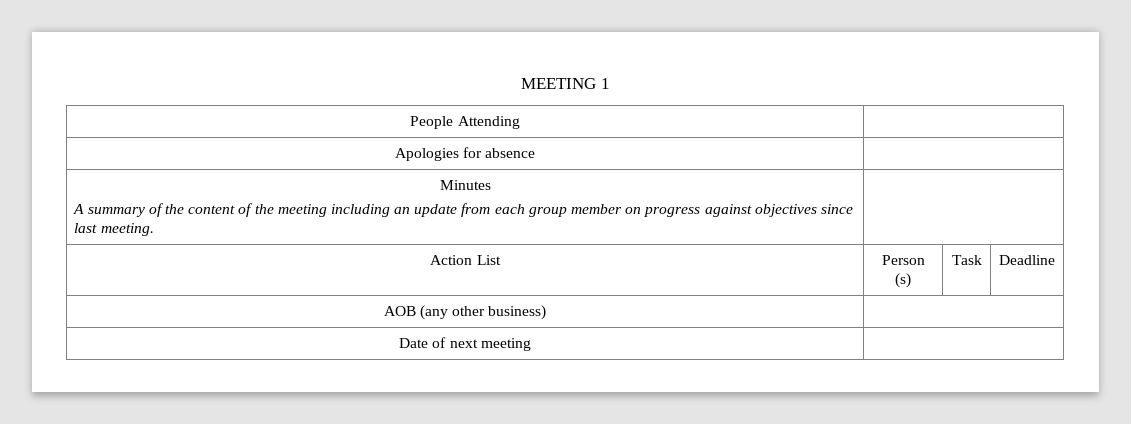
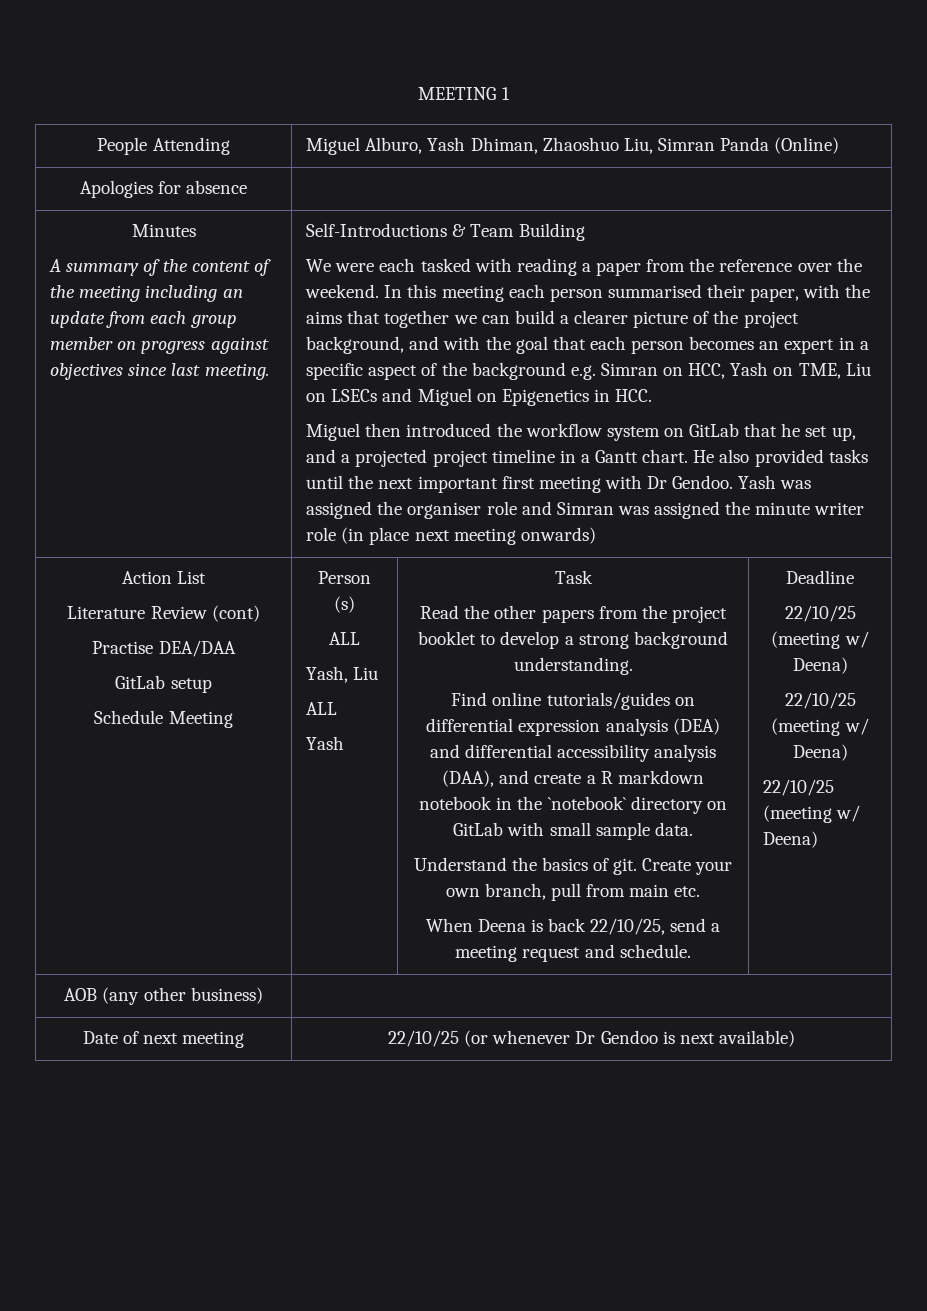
(520, 122) none -> [306,137,840,155] Miguel Alburo, Yash Dhiman, Zhaoshuo Liu, Simran Panda (Online)
[430,255,501,265] [881,255,925,265] [895,273,911,288] [951,255,982,265] [999,255,1055,265] // Action List | Person (s) | Task | Deadline -> [306,223,585,241] [306,258,862,276] [305,284,871,302] [306,310,799,328] [306,336,869,354] [306,362,871,380] [306,388,653,406] [306,423,856,441] [306,449,868,467] [306,475,812,493] [306,501,865,519] [306,527,596,545] [121,571,207,584] [67,605,260,622] [92,640,236,657] [115,675,212,693] [94,710,233,728] [318,571,371,584] [334,596,355,613] [329,632,360,645] [306,666,379,683] [306,702,338,715] [306,736,345,750] [554,570,593,584] [420,605,727,623] [418,631,728,649] [513,657,633,675] [451,692,695,710] [426,718,720,736] [429,744,717,762] [442,770,704,787] [419,796,727,814] [453,822,693,840] [413,857,733,875] [445,883,701,901] [425,918,721,935] [455,944,691,962] [786,570,854,584] [784,605,856,622] [771,631,869,649] [792,657,848,674] [784,692,856,709] [771,718,869,736] [792,744,848,761] [763,779,835,796] [763,805,861,823] [763,831,819,848] Self-Introductions & Team Building // We were each tasked with reading a paper from the reference over the weekend. In this meeting each person summarised their paper, with the aims that together we can build a clearer picture of the project background, and with the goal that each person becomes an expert in a specific aspect of the background e.g. Simran on HCC, Yash on TME, Liu on LSECs and Miguel on Epigenetics in HCC. // Miguel then introduced the workflow system on GitLab that he set up, and a projected project timeline in a Gantt chart. He also provided tasks until the next important first meeting with Dr Gendoo. Yash was assigned the organiser role and Simran was assigned the minute writer role (in place next meeting onwards) // Action List // Literature Review (cont) // Practise DEA/DAA // GitLab setup // Schedule Meeting | Person (s) // ALL // Yash, Liu // ALL // Yash | Task // Read the other papers from the project booklet to develop a strong background understanding. // Find online tutorials/guides on differential expression analysis (DEA) and differential accessibility analysis (DAA), and create a R markdown notebook in the `notebook` directory on GitLab with small sample data. // Understand the basics of git. Create your own branch, pull from main etc. // When Deena is back 22/10/25, send a meeting request and schedule. | Deadline // 22/10/25 (meeting w/ Deena) // 22/10/25 (meeting w/ Deena) // 22/10/25 (meeting w/ Deena)
(531, 344) none -> [388,1030,795,1047] 22/10/25 (or whenever Dr Gendoo is next available)

